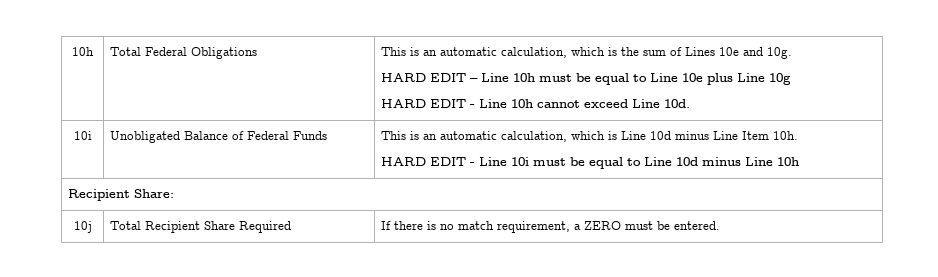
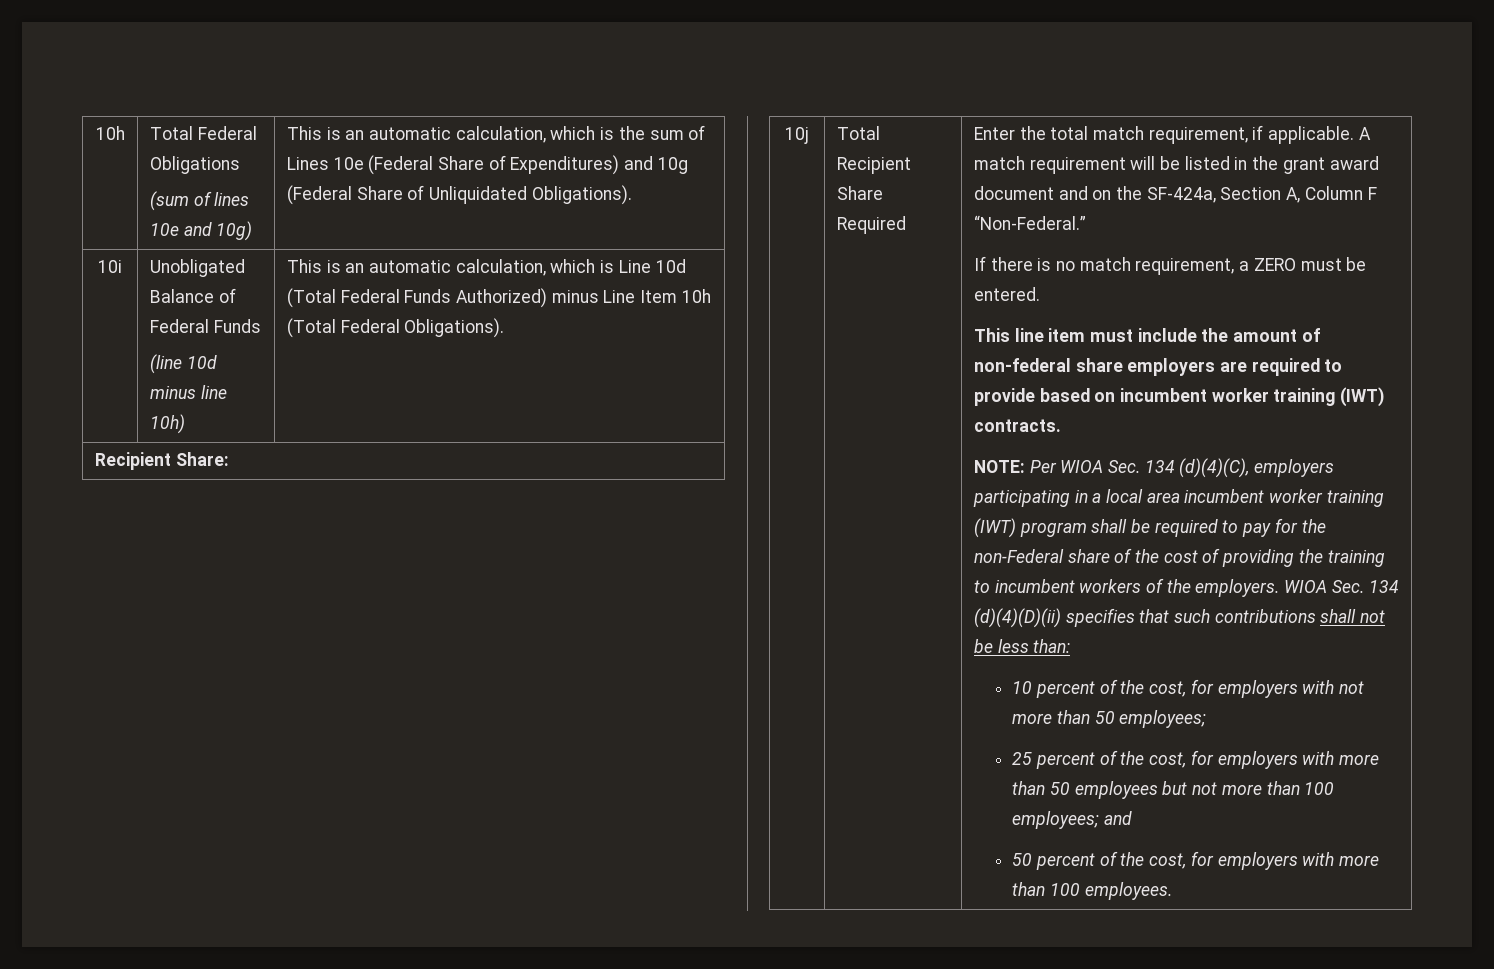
(258, 53) none -> [149,191,250,211] [149,221,253,241] // (sum of lines 10e and 10g)
[743,47,793,59] [381,73,792,85] [381,99,691,108] and 10g. // HARD EDIT – Line 10h must be equal to Line 10e plus Line 10g // HARD EDIT - Line 10h cannot exceed Line 10d. -> [368,155,688,175] [286,185,632,205] (Federal Share of Expenditures) and 10g (Federal Share of Unliquidated Obligations).
(328, 135) none -> [149,354,217,374] [149,385,227,399] [149,414,185,434] // (line 10d minus line 10h)
[675,131,799,140] [381,157,800,169] minus Line Item 10h. // HARD EDIT - Line 10i must be equal to Line 10d minus Line 10h -> [286,288,711,308] [286,318,505,338] (Total Federal Funds Authorized) minus Line Item 10h (Total Federal Obligations).
(292, 227) none -> [973,125,1371,144] [973,156,1379,174] [973,186,1377,203] [973,215,1086,230] Enter the total match requirement, if applicable. A match requirement will be listed in the grant award document and on the SF-424a, Section A, Column F “Non-Federal.” //
(721, 225) none -> [973,328,1320,342] [973,358,1343,376] [973,387,1385,407] [973,419,1061,432] [973,458,1335,478] [972,489,1384,507] [973,518,1326,538] [973,548,1385,567] [973,578,1399,597] [973,608,1386,628] [973,639,1071,653] [1012,679,1365,698] [1012,710,1207,728] [1012,750,1380,769] [1012,781,1335,799] [1012,811,1132,829] [1012,851,1380,870] [1012,882,1172,900] // This line item must include the amount of non-federal share employers are required to provide based on incumbent worker training (IWT) contracts. // NOTE: Per WIOA Sec. 134 (d)(4)(C), employers participating in a local area incumbent worker training (IWT) program shall be required to pay for the non-Federal share of the cost of providing the training to incumbent workers of the employers. WIOA Sec. 134 (d)(4)(D)(ii) specifies that such contributions shall not be less than: // 10 percent of the cost, for employers with not more than 50 employees; // 25 percent of the cost, for employers with more than 50 employees but not more than 100 employees; and // 50 percent of the cost, for employers with more than 100 employees.

